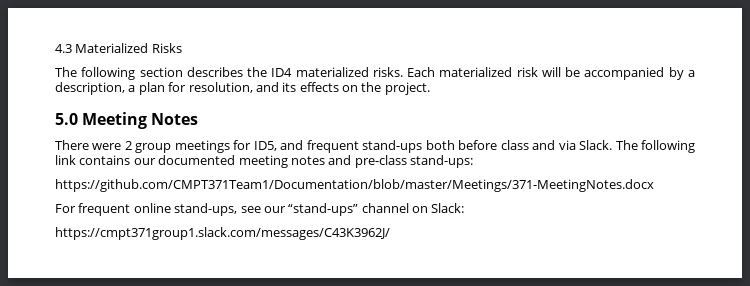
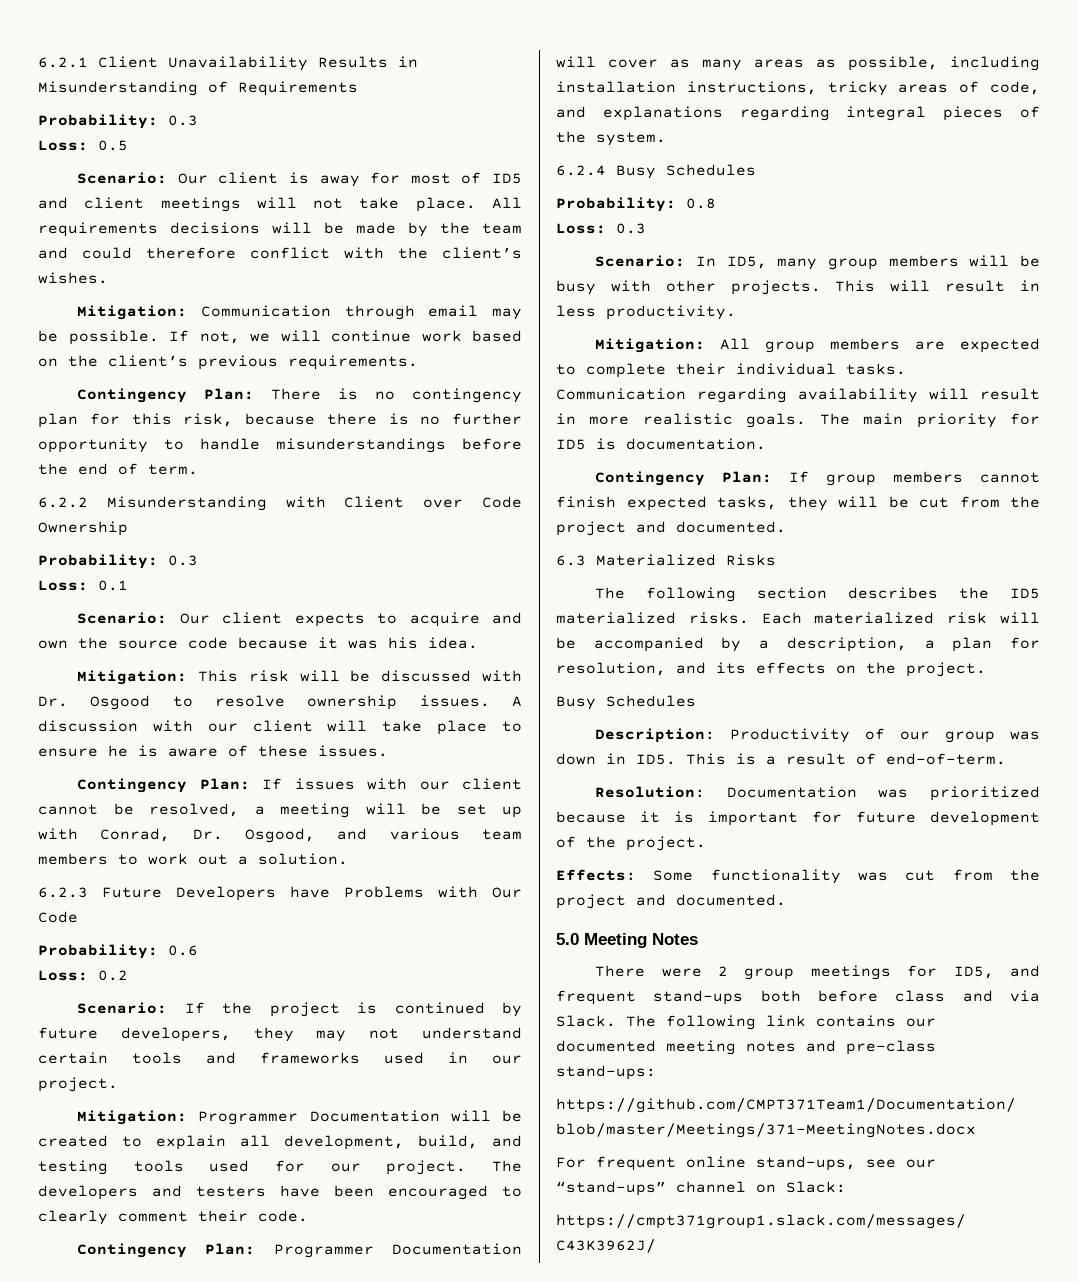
[55,44,72,53] 4.3 -> [38,56,418,71] [38,81,358,96] [38,114,198,129] [38,140,128,151] [77,172,522,187] [38,197,522,212] [38,222,522,237] [38,247,522,259] [38,272,108,284] [77,305,522,320] [38,330,522,345] [38,355,418,370] [77,388,522,403] [38,413,522,428] [38,438,522,453] [38,463,198,475] [38,496,522,511] [38,521,128,536] [38,554,198,569] [38,580,128,591] [77,612,522,627] [38,637,478,649] [77,670,522,685] [38,695,522,710] [38,720,522,735] [38,745,388,757] [77,778,522,793] [38,803,522,818] [38,828,522,843] [38,853,348,865] [38,886,522,901] [38,911,78,923] [38,944,198,959] [38,970,128,981] [77,1002,522,1017] [38,1027,522,1042] [38,1052,522,1064] [38,1077,118,1092] [77,1110,522,1125] [38,1135,522,1150] [38,1160,522,1175] [38,1185,522,1200] [38,1210,308,1225] [77,1243,522,1258] [556,56,1040,71] [556,81,1040,96] [556,106,1040,121] [556,131,666,146] [556,164,756,179] [556,197,716,212] [556,223,646,234] [595,255,1040,270] [556,280,1040,295] [556,305,736,320] [595,338,1040,353] [556,363,906,378] [556,388,1040,403] [556,413,1040,428] [556,438,766,450] [595,471,1040,486] [556,496,1040,511] [556,521,786,536] [556,555,586,566] 6.2.1 Client Unavailability Results in Misunderstanding of Requirements // Probability: 0.3 // Loss: 0.5 // Scenario: Our client is away for most of ID5 and client meetings will not take place. All requirements decisions will be made by the team and could therefore conflict with the client’s wishes. // Mitigation: Communication through email may be possible. If not, we will continue work based on the client’s previous requirements. // Contingency Plan: There is no contingency plan for this risk, because there is no further opportunity to handle misunderstandings before the end of term. // 6.2.2 Misunderstanding with Client over Code Ownership // Probability: 0.3 // Loss: 0.1 // Scenario: Our client expects to acquire and own the source code because it was his idea. // Mitigation: This risk will be discussed with Dr. Osgood to resolve ownership issues. A discussion with our client will take place to ensure he is aware of these issues. // Contingency Plan: If issues with our client cannot be resolved, a meeting will be set up with Conrad, Dr. Osgood, and various team members to work out a solution. // 6.2.3 Future Developers have Problems with Our Code // Probability: 0.6 // Loss: 0.2 // Scenario: If the project is continued by future developers, they may not understand certain tools and frameworks used in our project. // Mitigation: Programmer Documentation will be created to explain all development, build, and testing tools used for our project. The developers and testers have been encouraged to clearly comment their code. // Contingency Plan: Programmer Documentation will cover as many areas as possible, including installation instructions, tricky areas of code, and explanations regarding integral pieces of the system. // 6.2.4 Busy Schedules // Probability: 0.8 // Loss: 0.3 // Scenario: In ID5, many group members will be busy with other projects. This will result in less productivity. // Mitigation: All group members are expected to complete their individual tasks. Communication regarding availability will result in more realistic goals. The main priority for ID5 is documentation. // Contingency Plan: If group members cannot finish expected tasks, they will be cut from the project and documented. // 6.3
[271,68,293,77] ID4 -> [1010,588,1040,599] ID5
(430, 88) none -> [556,695,696,710] [595,728,1040,743] [556,753,1006,765] [595,786,1040,801] [556,811,1040,826] [556,836,706,851] [556,869,1040,884] [556,894,786,909] // Busy Schedules // Description: Productivity of our group was down in ID5. This is a result of end-of-term. // Resolution: Documentation was prioritized because it is important for future development of the project. // Effects: Some functionality was cut from the project and documented.

